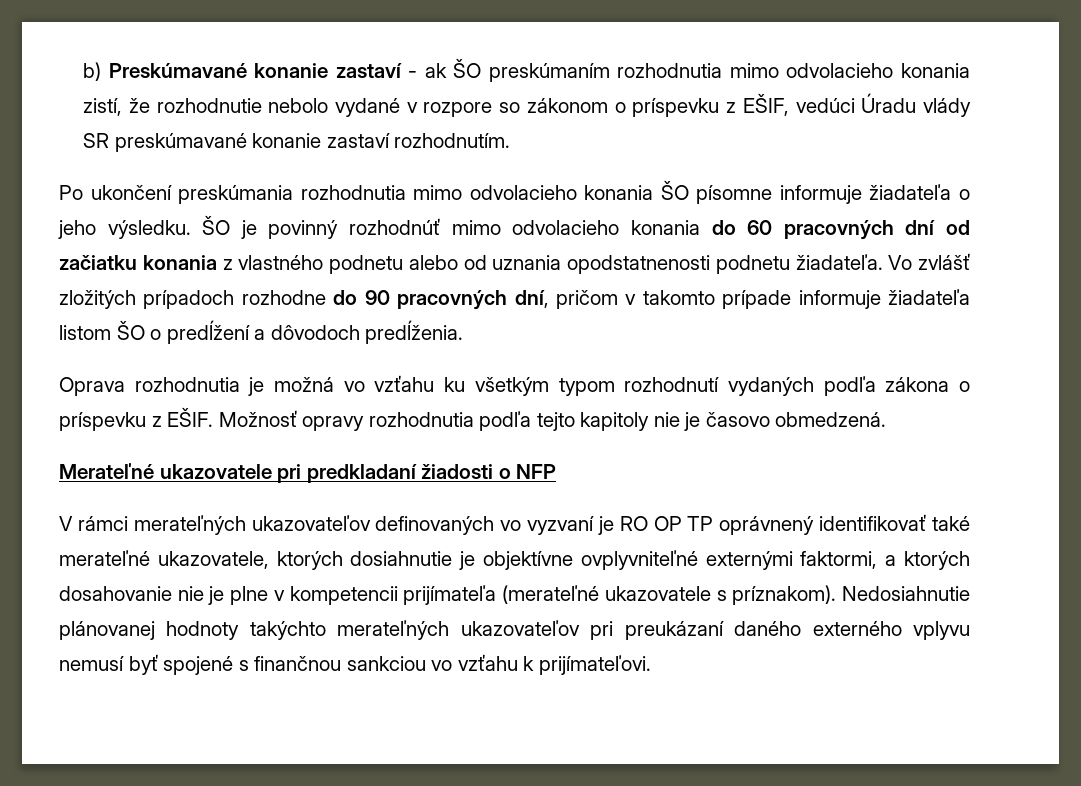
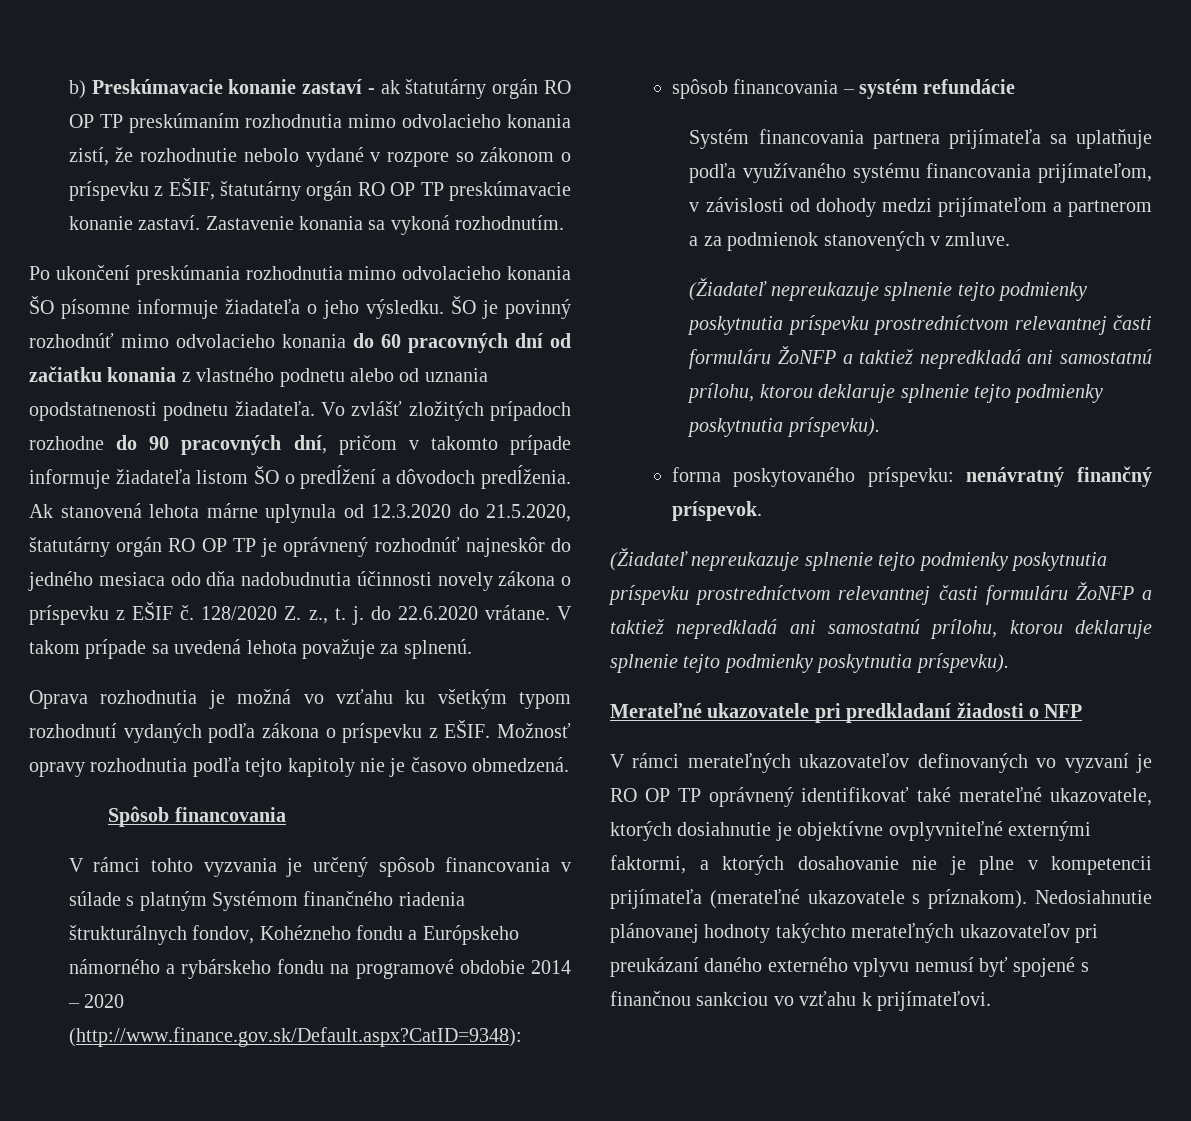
[108,63,247,78] Preskúmavané -> [91,79,223,94] Preskúmavacie
[453,58,482,78] ŠO -> [405,79,571,99] [68,114,123,128] štatutárny orgán RO OP TP
[795,93,972,117] [83,133,390,152] vedúci Úradu vlády SR preskúmavané konanie zastaví -> [219,181,571,201] [68,215,450,235] štatutárny orgán RO OP TP preskúmavacie konanie zastaví. Zastavenie konania sa vykoná
(464, 332) none -> [29,503,571,523] [29,537,571,557] [28,571,571,591] [29,602,572,625] [29,639,472,659] Ak stanovená lehota márne uplynula od 12.3.2020 do 21.5.2020, štatutárny orgán RO OP TP je oprávnený rozhodnúť najneskôr do jedného mesiaca odo dňa nadobudnutia účinnosti novely zákona o príspevku z EŠIF č. 128/2020 Z. z., t. j. do 22.6.2020 vrátane. V takom prípade sa uvedená lehota považuje za splnenú.
(887, 419) none -> [108,806,286,827] [68,857,572,877] [68,891,465,911] [68,925,519,945] [68,959,571,979] [67,994,125,1008] [68,1027,522,1047] [671,79,1016,99] [689,129,1152,149] [689,163,1152,183] [689,197,1152,217] [689,231,1011,251] [689,278,1088,301] [687,315,1152,335] [689,346,1152,369] [687,383,1104,403] [687,417,880,437] [671,466,1152,487] [671,501,762,521] [610,548,1107,571] [608,582,1152,605] [610,619,1152,639] [610,653,1009,673] // Spôsob financovania // V rámci tohto vyzvania je určený spôsob financovania v súlade s platným Systémom finančného riadenia štrukturálnych fondov, Kohézneho fondu a Európskeho námorného a rybárskeho fondu na programové obdobie 2014 – 2020 (http://www.finance.gov.sk/Default.aspx?CatID=9348): // spôsob financovania – systém refundácie // Systém financovania partnera prijímateľa sa uplatňuje podľa využívaného systému financovania prijímateľom, v závislosti od dohody medzi prijímateľom a partnerom a za podmienok stanovených v zmluve. // (Žiadateľ nepreukazuje splnenie tejto podmienky poskytnutia príspevku prostredníctvom relevantnej časti formuláru ŽoNFP a taktiež nepredkladá ani samostatnú prílohu, ktorou deklaruje splnenie tejto podmienky poskytnutia príspevku). // forma poskytovaného príspevku: nenávratný finančný príspevok. // (Žiadateľ nepreukazuje splnenie tejto podmienky poskytnutia príspevku prostredníctvom relevantnej časti formuláru ŽoNFP a taktiež nepredkladá ani samostatnú prílohu, ktorou deklaruje splnenie tejto podmienky poskytnutia príspevku).

